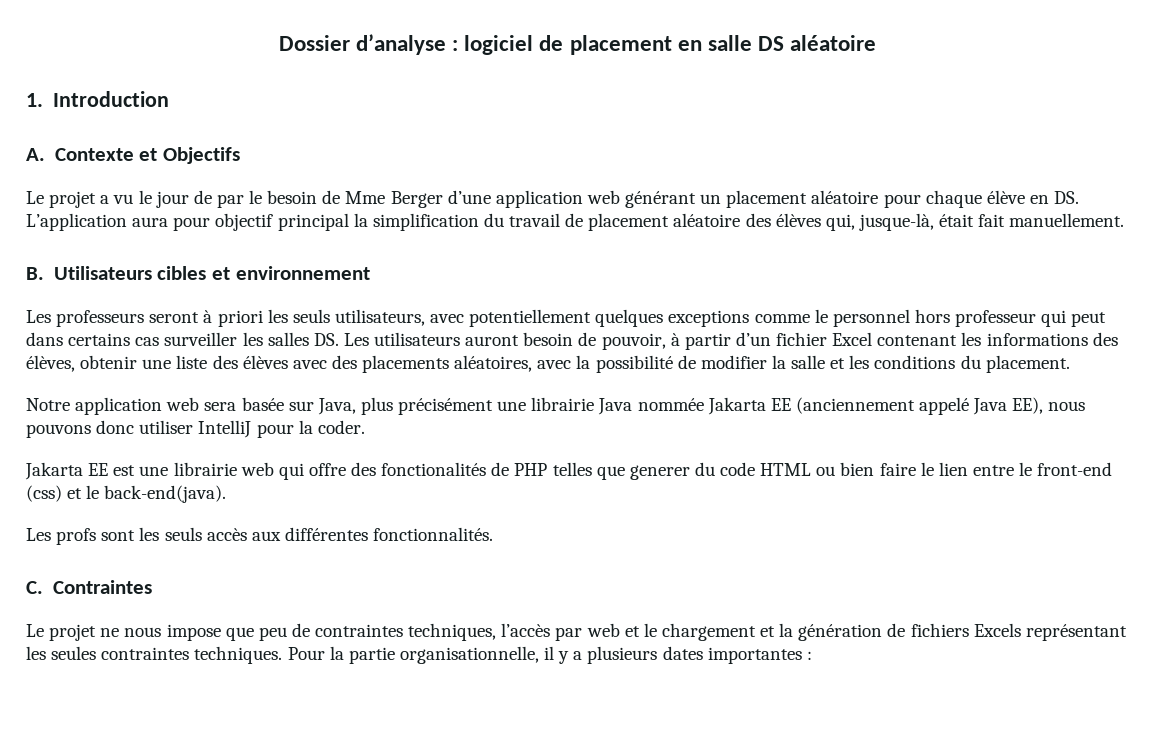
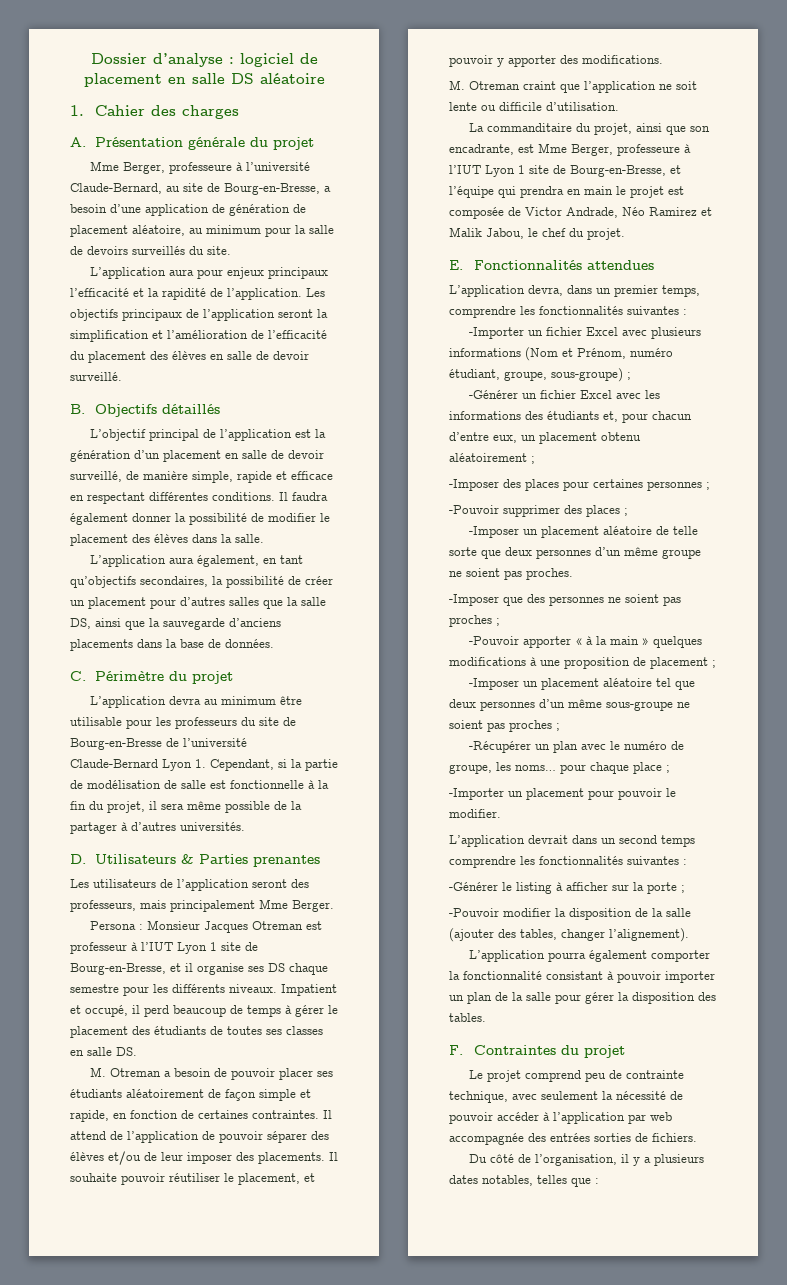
[52,91,169,107] [26,147,240,164] [26,190,1080,208] [26,213,1125,231] [26,266,370,280] [26,309,1107,327] [26,332,1118,350] [26,355,1070,373] [26,397,1086,415] [26,420,365,438] [25,462,1113,480] [26,485,227,503] [26,527,494,545] [26,581,43,594] Introduction // A. Contexte et Objectifs // Le projet a vu le jour de par le besoin de Mme Berger d’une application web générant un placement aléatoire pour chaque élève en DS. L’application aura pour objectif principal la simplification du travail de placement aléatoire des élèves qui, jusque-là, était fait manuellement. // B. Utilisateurs cibles et environnement // Les professeurs seront à priori les seuls utilisateurs, avec potentiellement quelques exceptions comme le personnel hors professeur qui peut dans certains cas surveiller les salles DS. Les utilisateurs auront besoin de pouvoir, à partir d’un fichier Excel contenant les informations des élèves, obtenir une liste des élèves avec des placements aléatoires, avec la possibilité de modifier la salle et les conditions du placement. // Notre application web sera basée sur Java, plus précisément une librairie Java nommée Jakarta EE (anciennement appelé Java EE), nous pouvons donc utiliser IntelliJ pour la coder. // Jakarta EE est une librairie web qui offre des fonctionalités de PHP telles que generer du code HTML ou bien faire le lien entre le front-end (css) et le back-end(java). // Les profs sont les seuls accès aux différentes fonctionnalités. // C. -> [94,105,239,119] [70,137,314,150] [90,161,311,174] [70,183,331,195] [70,204,306,216] [70,225,334,237] [70,246,231,255] [90,267,329,279] [70,288,325,300] [70,309,328,321] [70,330,327,342] [70,351,309,363] [70,372,122,381] [70,404,220,417] [90,429,327,441] [70,450,324,462] [70,471,333,483] [70,492,328,504] [70,513,330,525] [70,534,264,546] [90,555,304,567] [70,576,333,588] [70,597,326,609] [70,618,281,630] [70,639,274,651] [70,671,233,684] [90,696,303,708] [70,717,296,729] [70,738,247,750] [70,759,338,771] [70,780,329,789] [70,801,302,813] [70,822,245,834] [70,854,320,867] [70,879,309,891] [70,899,334,912] [90,920,323,933] [70,942,258,954] [70,963,328,975] [70,984,337,996] [70,1005,338,1017] [70,1026,323,1038] [70,1047,137,1056] [90,1067,334,1080] [70,1089,311,1101] [70,1110,332,1122] [70,1131,329,1143] [70,1151,338,1165] [70,1173,315,1185] [449,55,663,67] [449,80,697,93] [449,102,619,111] [469,123,711,135] [449,143,691,156] [449,165,681,177] [449,186,684,198] [449,207,712,219] [449,227,625,240] [449,260,654,270] [449,285,700,297] [449,306,687,318] [469,327,702,339] [449,347,673,361] [449,368,631,382] [469,390,661,399] [449,411,692,423] [449,432,641,444] [449,453,535,464] [449,479,710,491] [449,505,628,517] [469,526,699,538] [449,547,701,559] [449,568,573,580] [449,594,681,606] [449,615,500,627] [469,636,703,648] [449,657,716,669] [469,678,696,690] [449,699,690,711] [449,720,560,732] [469,741,685,753] [449,762,670,774] [449,788,676,800] [449,809,501,818] [449,835,695,847] [449,856,687,868] [449,882,685,894] [449,908,691,920] [449,928,689,942] [469,950,711,962] [449,971,715,983] [449,992,716,1004] [449,1013,486,1022] [449,1045,463,1055] Cahier des charges // A. Présentation générale du projet // Mme Berger, professeure à l’université Claude-Bernard, au site de Bourg-en-Bresse, a besoin d’une application de génération de placement aléatoire, au minimum pour la salle de devoirs surveillés du site. // L’application aura pour enjeux principaux l’efficacité et la rapidité de l’application. Les objectifs principaux de l’application seront la simplification et l’amélioration de l’efficacité du placement des élèves en salle de devoir surveillé. // B. Objectifs détaillés // L’objectif principal de l’application est la génération d’un placement en salle de devoir surveillé, de manière simple, rapide et efficace en respectant différentes conditions. Il faudra également donner la possibilité de modifier le placement des élèves dans la salle. // L’application aura également, en tant qu’objectifs secondaires, la possibilité de créer un placement pour d’autres salles que la salle DS, ainsi que la sauvegarde d’anciens placements dans la base de données. // C. Périmètre du projet // L’application devra au minimum être utilisable pour les professeurs du site de Bourg-en-Bresse de l’université Claude-Bernard Lyon 1. Cependant, si la partie de modélisation de salle est fonctionnelle à la fin du projet, il sera même possible de la partager à d’autres universités. // D. Utilisateurs & Parties prenantes // Les utilisateurs de l’application seront des professeurs, mais principalement Mme Berger. // Persona : Monsieur Jacques Otreman est professeur à l’IUT Lyon 1 site de Bourg-en-Bresse, et il organise ses DS chaque semestre pour les différents niveaux. Impatient et occupé, il perd beaucoup de temps à gérer le placement des étudiants de toutes ses classes en salle DS. // M. Otreman a besoin de pouvoir placer ses étudiants aléatoirement de façon simple et rapide, en fonction de certaines contraintes. Il attend de l’application de pouvoir séparer des élèves et/ou de leur imposer des placements. Il souhaite pouvoir réutiliser le placement, et pouvoir y apporter des modifications. // M. Otreman craint que l’application ne soit lente ou difficile d’utilisation. // La commanditaire du projet, ainsi que son encadrante, est Mme Berger, professeure à l’IUT Lyon 1 site de Bourg-en-Bresse, et l’équipe qui prendra en main le projet est composée de Victor Andrade, Néo Ramirez et Malik Jabou, le chef du projet. // E. Fonctionnalités attendues // L’application devra, dans un premier temps, comprendre les fonctionnalités suivantes : // -Importer un fichier Excel avec plusieurs informations (Nom et Prénom, numéro étudiant, groupe, sous-groupe) ; // -Générer un fichier Excel avec les informations des étudiants et, pour chacun d’entre eux, un placement obtenu aléatoirement ; // -Imposer des places pour certaines personnes ; // -Pouvoir supprimer des places ; // -Imposer un placement aléatoire de telle sorte que deux personnes d’un même groupe ne soient pas proches. // -Imposer que des personnes ne soient pas proches ; // -Pouvoir apporter « à la main » quelques modifications à une proposition de placement ; // -Imposer un placement aléatoire tel que deux personnes d’un même sous-groupe ne soient pas proches ; // -Récupérer un plan avec le numéro de groupe, les noms… pour chaque place ; // -Importer un placement pour pouvoir le modifier. // L’application devrait dans un second temps comprendre les fonctionnalités suivantes : // -Générer le listing à afficher sur la porte ; // -Pouvoir modifier la disposition de la salle (ajouter des tables, changer l’alignement). // L’application pourra également comporter la fonctionnalité consistant à pouvoir importer un plan de la salle pour gérer la disposition des tables. // F.
[26,623,1127,641] [26,646,539,664] // Le projet ne nous impose que peu de contraintes techniques, l’accès par web et le chargement et la génération de fichiers Excels représentant les seules contraintes techniques. Pour la partie organisationnelle, -> [560,1045,625,1058] [469,1070,685,1082] [449,1091,683,1103] [449,1112,672,1124] [449,1133,697,1145] [469,1154,618,1166] du projet // Le projet comprend peu de contrainte technique, avec seulement la nécessité de pouvoir accéder à l’application par web accompagnée des entrées sorties de fichiers. // Du côté de l’organisation,
[707,647,802,664] importantes -> [482,1175,591,1187] notables, telles que

